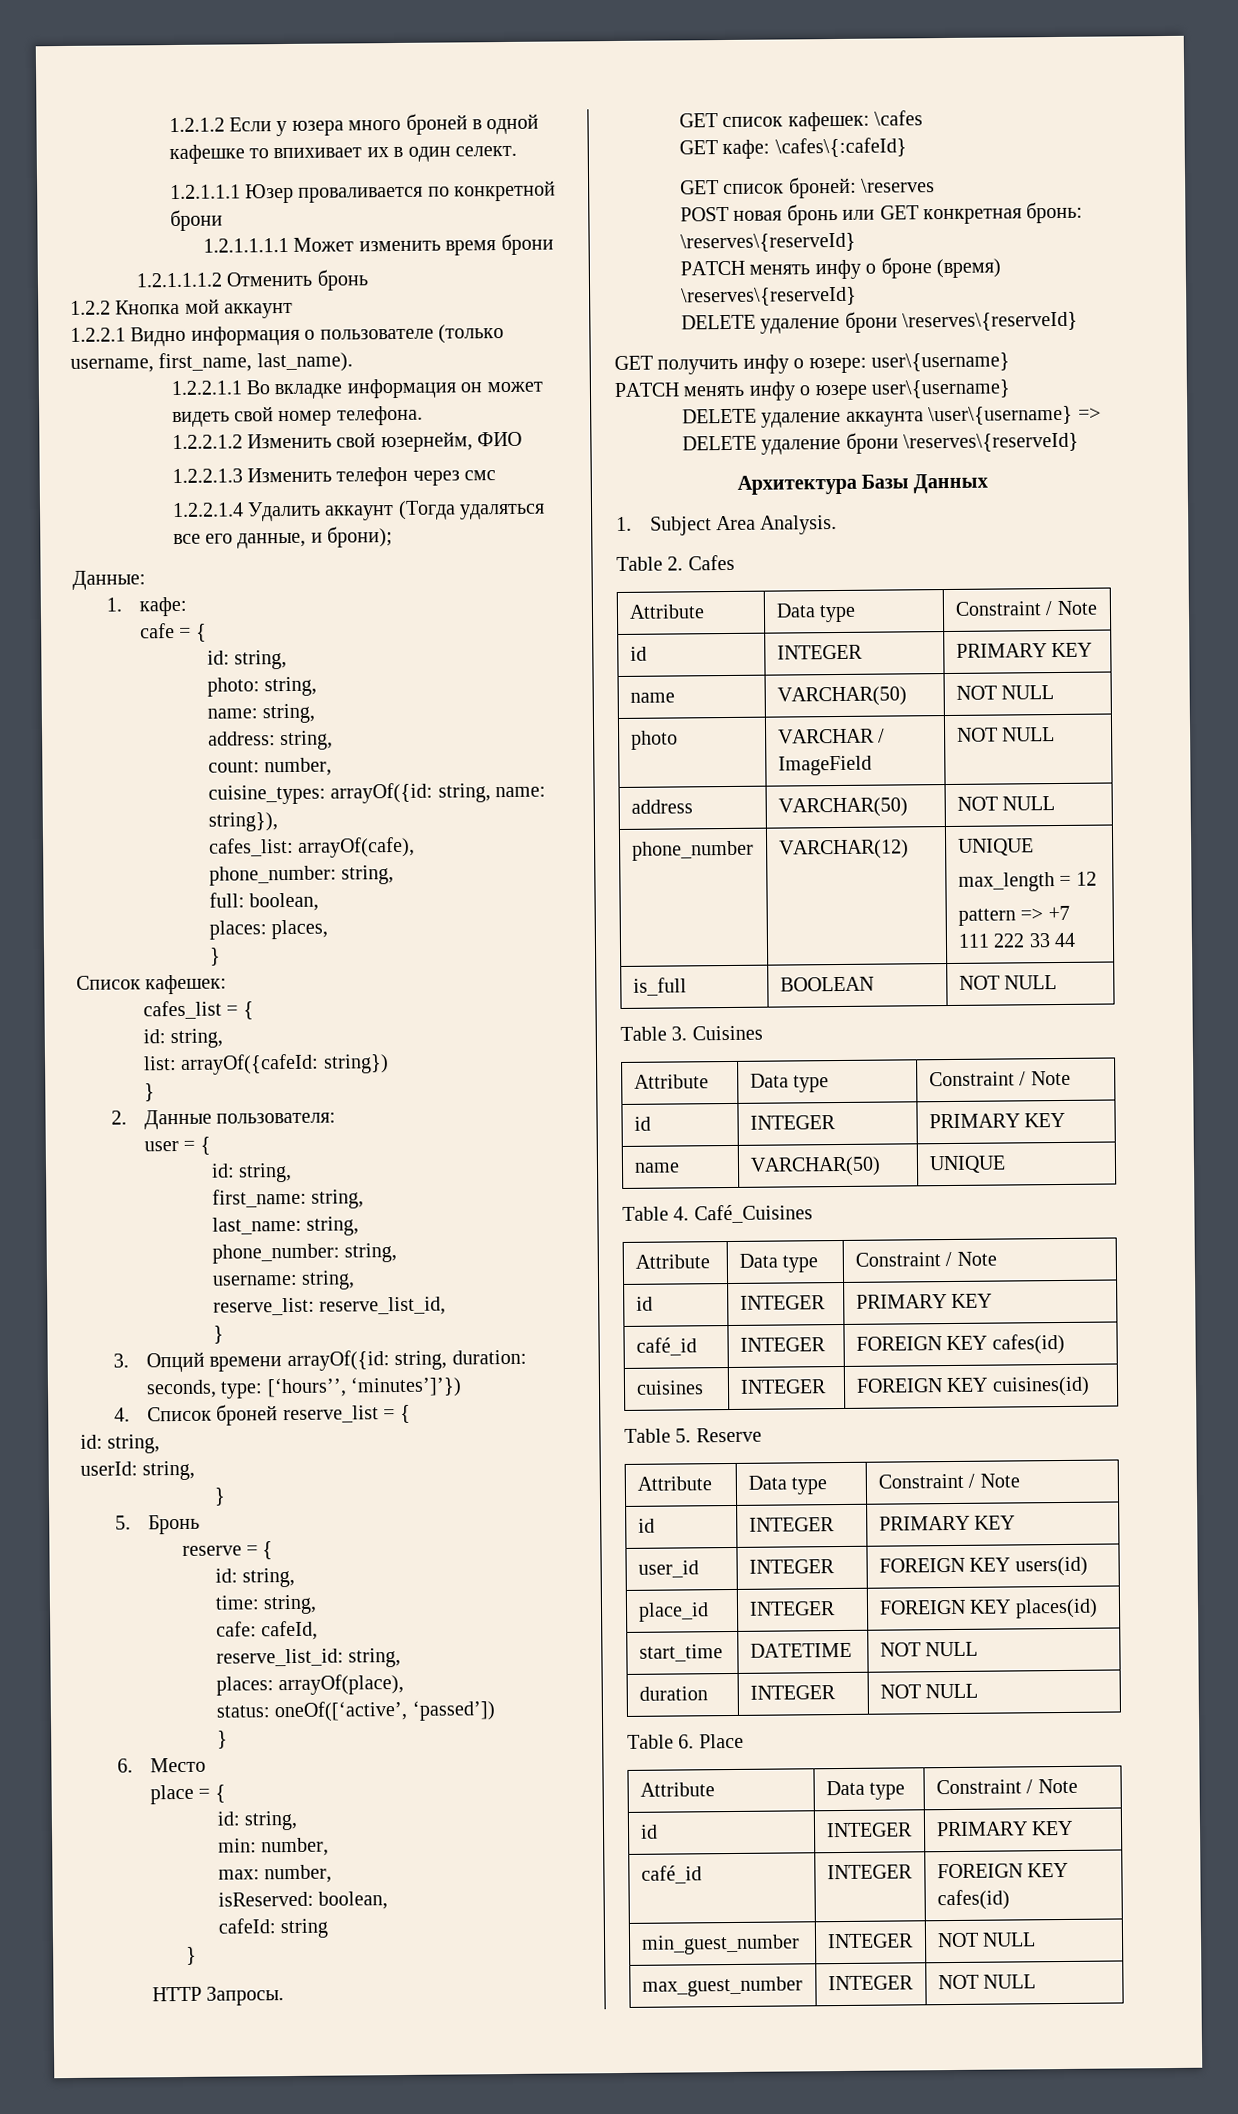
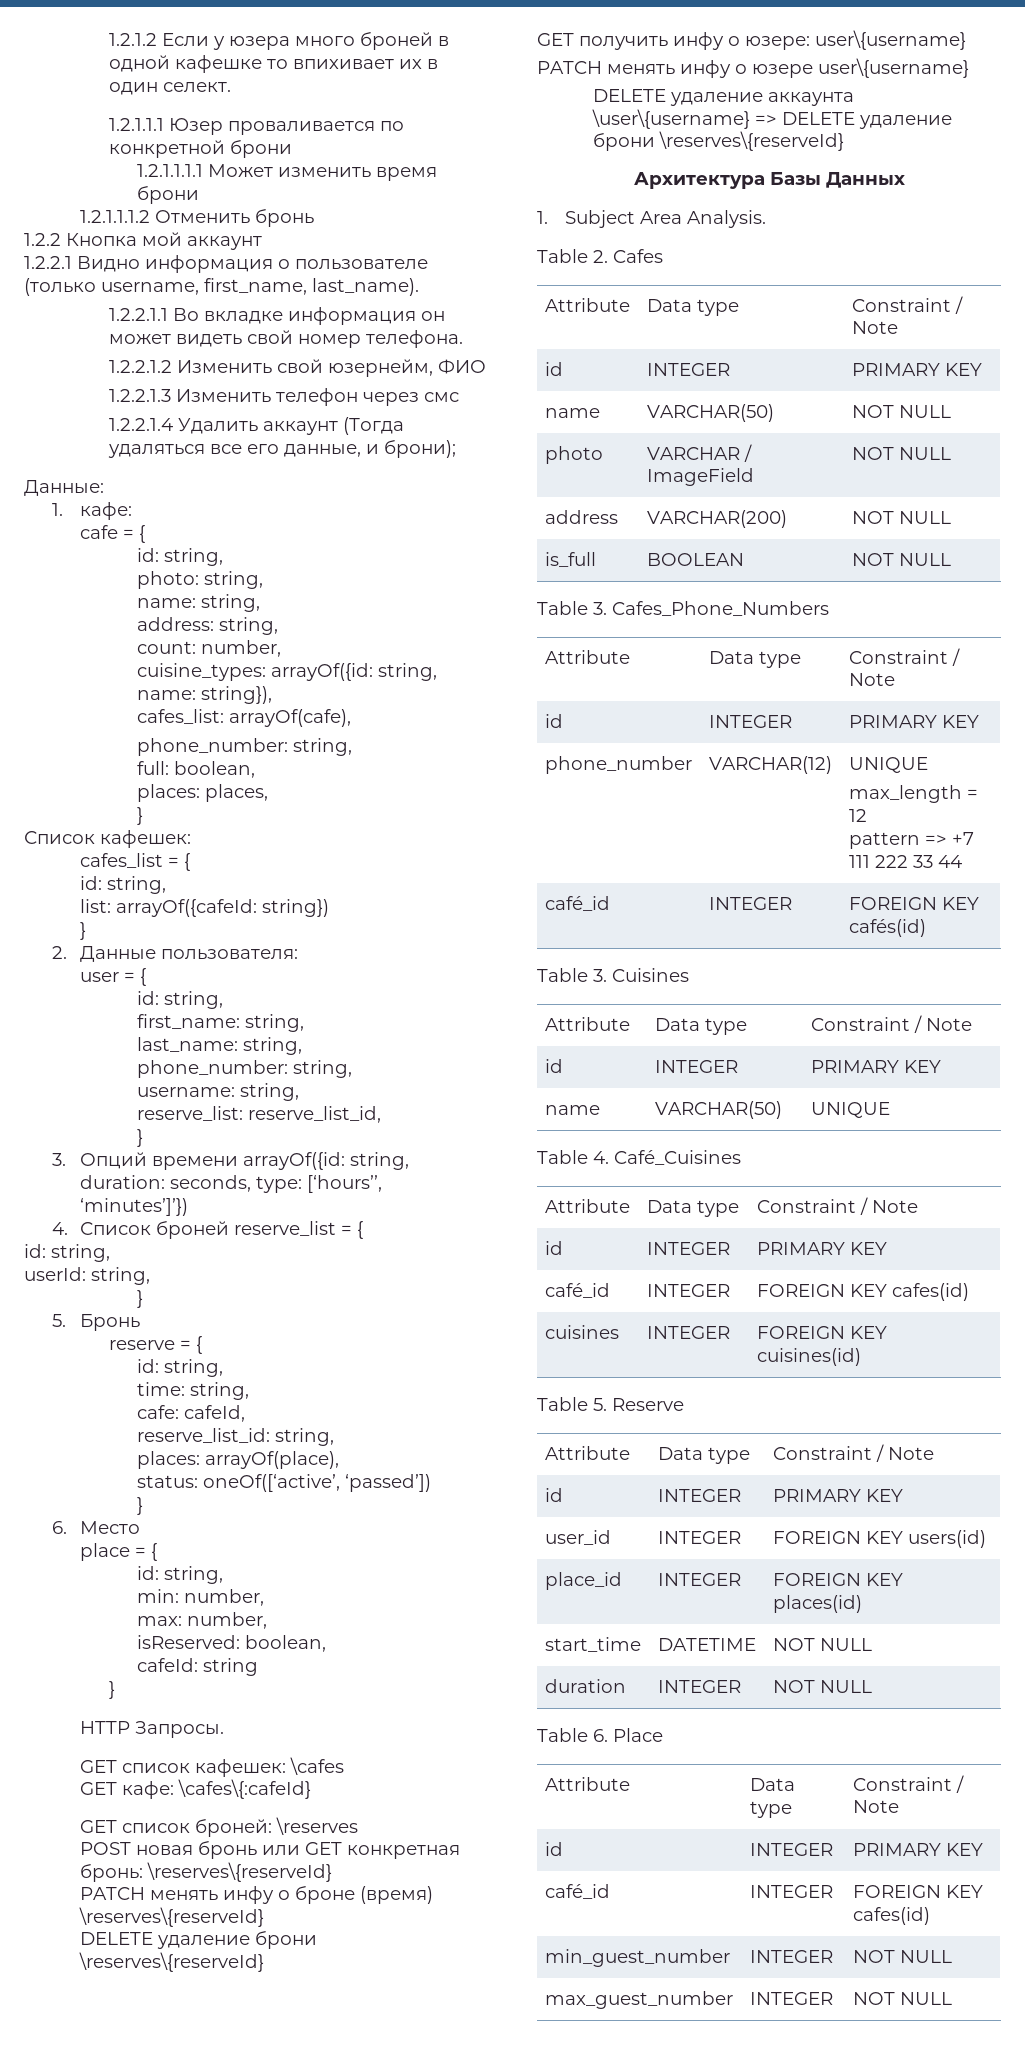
[777,797,908,818] [956,796,1056,811] VARCHAR(50) | NOT NULL -> [647,510,788,528] [852,511,952,524] [545,552,597,567] [647,553,745,566] [852,553,952,566] [537,601,829,616] [545,650,631,664] [709,651,802,668] [849,648,961,666] [849,673,896,686] [545,714,564,728] [709,715,793,728] [849,715,980,728] VARCHAR(200) | NOT NULL // is_full | BOOLEAN | NOT NULL // Table 3. Cafes_Phone_Numbers // Attribute | Data type | Constraint / Note // id | INTEGER | PRIMARY KEY
[632,977,687,996] [779,976,874,992] [958,975,1058,990] is_full | BOOLEAN | NOT NULL -> [545,896,611,911] [709,897,793,910] [849,897,980,910] [849,919,927,937] café_id | INTEGER | FOREIGN KEY cafés(id)

